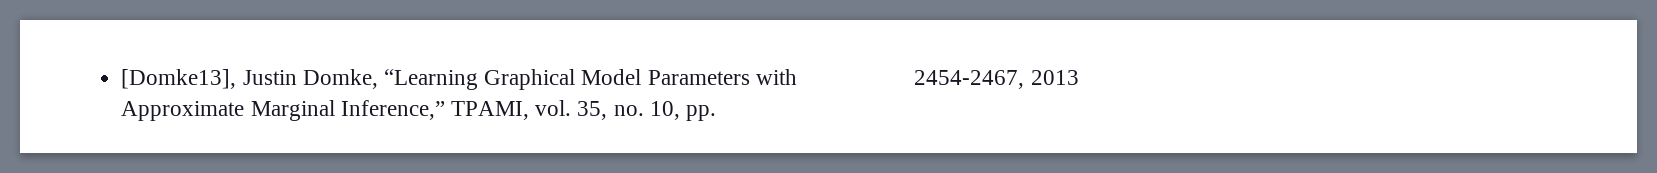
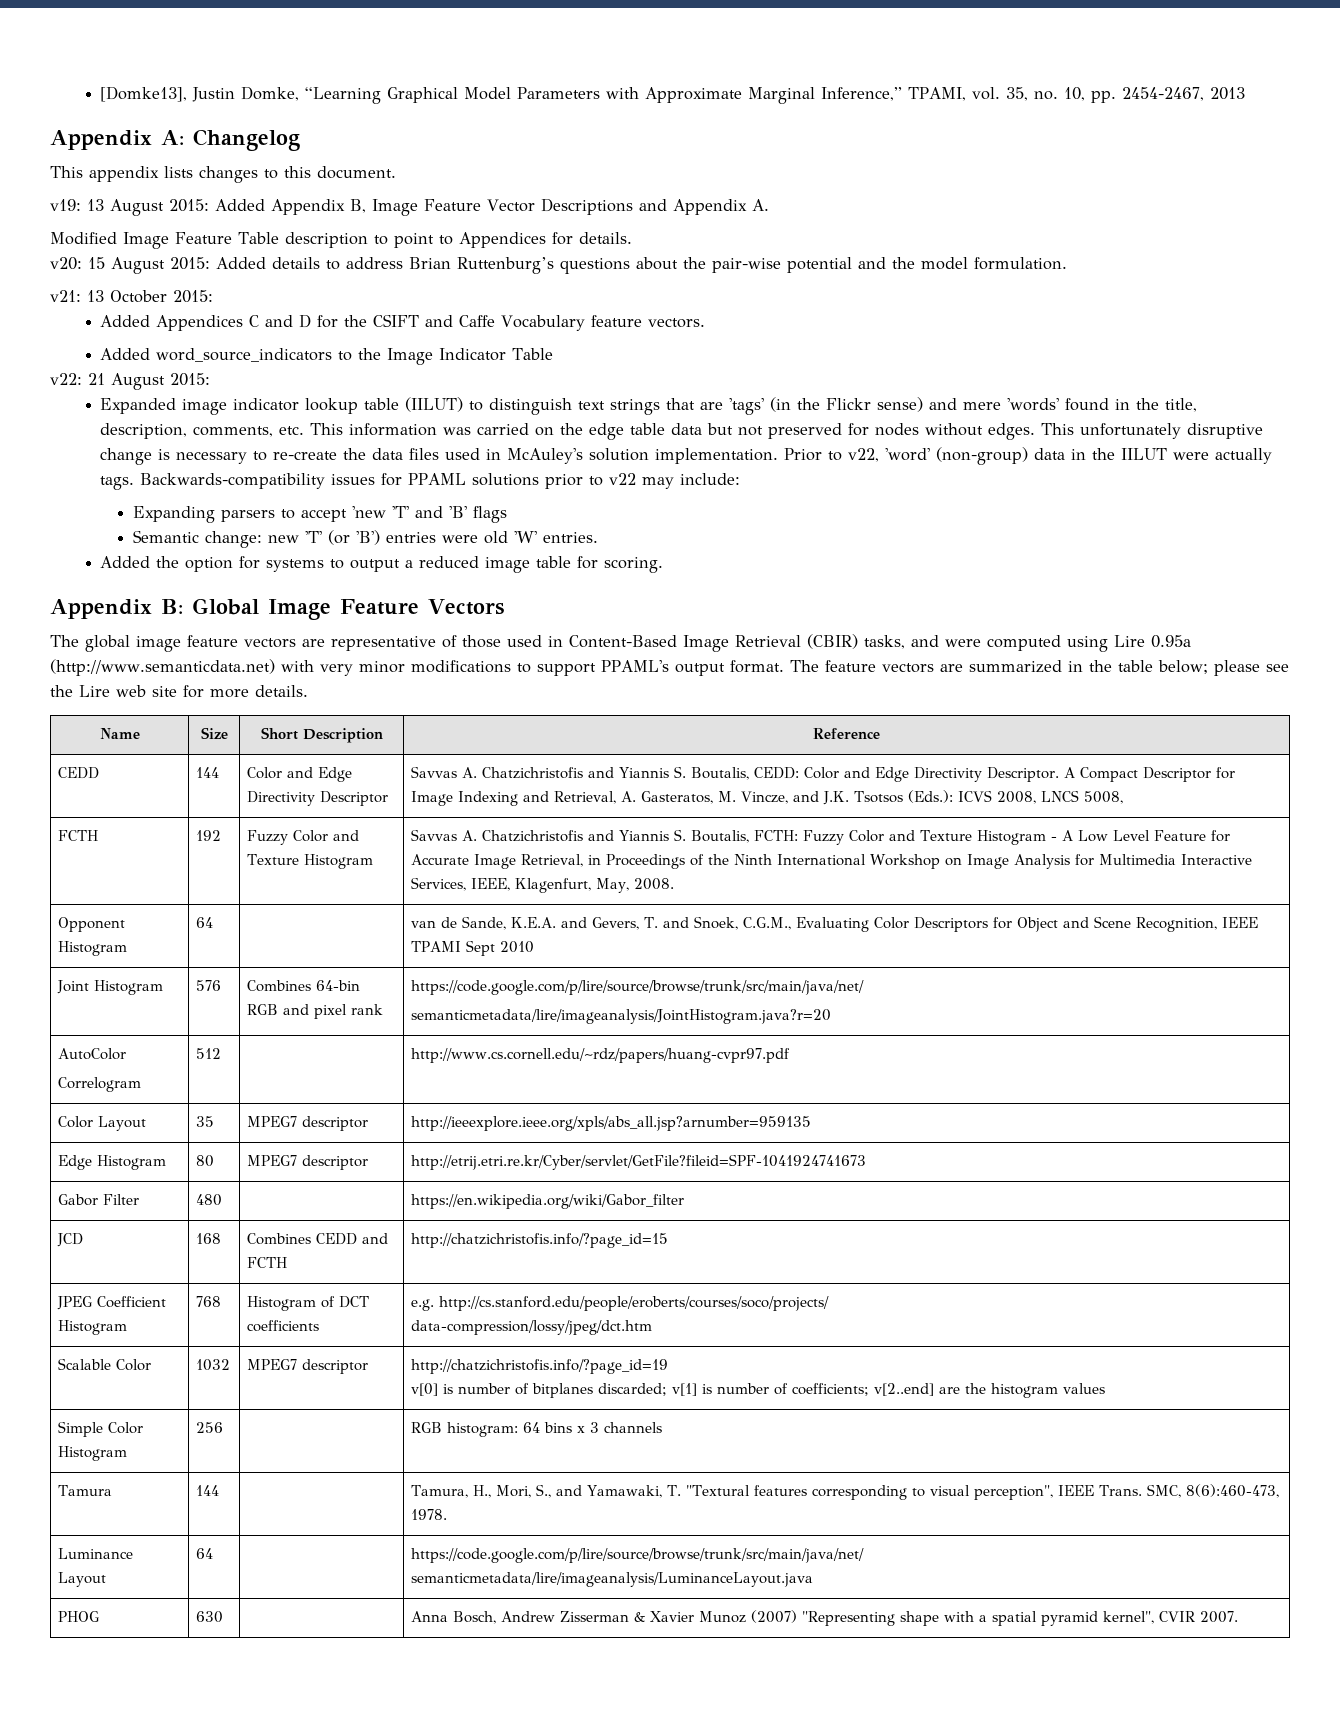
(1079, 77) none -> [50,129,300,151] [50,166,396,183] [50,198,769,216] [50,232,632,249] [50,257,1067,274] [50,290,213,303] [100,314,706,331] [100,348,554,365] [50,373,210,390] [100,397,1198,415] [100,423,1264,440] [100,447,1273,465] [100,473,741,490] [132,506,507,523] [132,530,598,548] [100,556,664,573] [50,598,504,620] [50,634,1191,652] [50,659,1289,676] [50,685,308,698] [99,728,140,739] [200,727,228,739] [260,727,383,743] [813,728,880,739] [58,767,100,779] [196,767,220,778] [247,767,353,782] [247,791,389,806] [411,766,1236,782] [411,790,1124,806] [58,830,99,841] [196,830,222,841] [247,830,360,845] [247,854,374,869] [411,829,1231,845] [411,854,1253,869] [411,877,675,893] [58,917,126,932] [58,941,128,956] [196,917,214,928] [411,916,1259,932] [411,940,535,956] [57,980,164,995] [196,980,222,991] [247,980,361,992] [247,1004,384,1019] [411,980,865,995] [411,1009,832,1024] [58,1048,127,1060] [58,1077,142,1092] [196,1048,222,1059] [411,1048,791,1063] [58,1116,147,1131] [196,1116,215,1127] [247,1116,369,1131] [411,1116,812,1131] [58,1155,167,1170] [196,1155,215,1167] [247,1155,369,1170] [411,1154,867,1170] [58,1194,140,1206] [196,1194,223,1206] [411,1194,685,1209] [57,1233,84,1247] [196,1233,222,1244] [247,1233,389,1245] [247,1257,288,1268] [411,1233,669,1248] [57,1296,167,1310] [58,1320,128,1335] [196,1296,222,1307] [247,1296,370,1311] [247,1320,320,1332] [411,1296,830,1311] [411,1320,653,1335] [58,1358,152,1371] [196,1359,231,1371] [247,1359,369,1374] [411,1359,669,1374] [411,1383,1106,1398] [58,1421,144,1437] [58,1446,128,1461] [196,1422,224,1433] [411,1422,663,1437] [58,1485,113,1496] [196,1485,220,1496] [411,1484,1280,1500] [411,1509,448,1520] [58,1548,134,1559] [58,1572,107,1587] [196,1548,214,1559] [411,1548,865,1563] [411,1572,814,1587] [58,1611,100,1622] [196,1611,224,1623] [411,1610,1239,1626] // Appendix A: Changelog // This appendix lists changes to this document. // v19: 13 August 2015: Added Appendix B, Image Feature Vector Descriptions and Appendix A. // Modified Image Feature Table description to point to Appendices for details. // v20: 15 August 2015: Added details to address Brian Ruttenburg’s questions about the pair-wise potential and the model formulation. // v21: 13 October 2015: // Added Appendices C and D for the CSIFT and Caffe Vocabulary feature vectors. // Added word_source_indicators to the Image Indicator Table // v22: 21 August 2015: // Expanded image indicator lookup table (IILUT) to distinguish text strings that are 'tags' (in the Flickr sense) and mere 'words' found in the title, description, comments, etc. This information was carried on the edge table data but not preserved for nodes without edges. This unfortunately disruptive change is necessary to re-create the data files used in McAuley's solution implementation. Prior to v22, 'word' (non-group) data in the IILUT were actually tags. Backwards-compatibility issues for PPAML solutions prior to v22 may include: // Expanding parsers to accept 'new 'T' and 'B' flags // Semantic change: new 'T' (or 'B') entries were old 'W' entries. // Added the option for systems to output a reduced image table for scoring. // Appendix B: Global Image Feature Vectors // The global image feature vectors are representative of those used in Content-Based Image Retrieval (CBIR) tasks, and were computed using Lire 0.95a (http://www.semanticdata.net) with very minor modifications to support PPAML's output format. The feature vectors are summarized in the table below; please see the Lire web site for more details. // Name | Size | Short Description | Reference // CEDD | 144 | Color and Edge Directivity Descriptor | Savvas A. Chatzichristofis and Yiannis S. Boutalis, CEDD: Color and Edge Directivity Descriptor. A Compact Descriptor for Image Indexing and Retrieval, A. Gasteratos, M. Vincze, and J.K. Tsotsos (Eds.): ICVS 2008, LNCS 5008, // FCTH | 192 | Fuzzy Color and Texture Histogram | Savvas A. Chatzichristofis and Yiannis S. Boutalis, FCTH: Fuzzy Color and Texture Histogram - A Low Level Feature for Accurate Image Retrieval, in Proceedings of the Ninth International Workshop on Image Analysis for Multimedia Interactive Services, IEEE, Klagenfurt, May, 2008. // Opponent Histogram | 64 | | van de Sande, K.E.A. and Gevers, T. and Snoek, C.G.M., Evaluating Color Descriptors for Object and Scene Recognition, IEEE TPAMI Sept 2010 // Joint Histogram | 576 | Combines 64-bin RGB and pixel rank | https://code.google.com/p/lire/source/browse/trunk/src/main/java/net/ // semanticmetadata/lire/imageanalysis/JointHistogram.java?r=20 // AutoColor // Correlogram | 512 | | http://www.cs.cornell.edu/~rdz/papers/huang-cvpr97.pdf // Color Layout | 35 | MPEG7 descriptor | http://ieeexplore.ieee.org/xpls/abs_all.jsp?arnumber=959135 // Edge Histogram | 80 | MPEG7 descriptor | http://etrij.etri.re.kr/Cyber/servlet/GetFile?fileid=SPF-1041924741673 // Gabor Filter | 480 | | https://en.wikipedia.org/wiki/Gabor_filter // JCD | 168 | Combines CEDD and FCTH | http://chatzichristofis.info/?page_id=15 // JPEG Coefficient Histogram | 768 | Histogram of DCT coefficients | e.g. http://cs.stanford.edu/people/eroberts/courses/soco/projects/ // data-compression/lossy/jpeg/dct.htm // Scalable Color | 1032 | MPEG7 descriptor | http://chatzichristofis.info/?page_id=19 // v[0] is number of bitplanes discarded; v[1] is number of coefficients; v[2..end] are the histogram values // Simple Color Histogram | 256 | | RGB histogram: 64 bins x 3 channels // Tamura | 144 | | Tamura, H., Mori, S., and Yamawaki, T. "Textural features corresponding to visual perception", IEEE Trans. SMC, 8(6):460-473, 1978. // Luminance Layout | 64 | | https://code.google.com/p/lire/source/browse/trunk/src/main/java/net/ // semanticmetadata/lire/imageanalysis/LuminanceLayout.java // PHOG | 630 | | Anna Bosch, Andrew Zisserman & Xavier Munoz (2007) "Representing shape with a spatial pyramid kernel", CVIR 2007.

